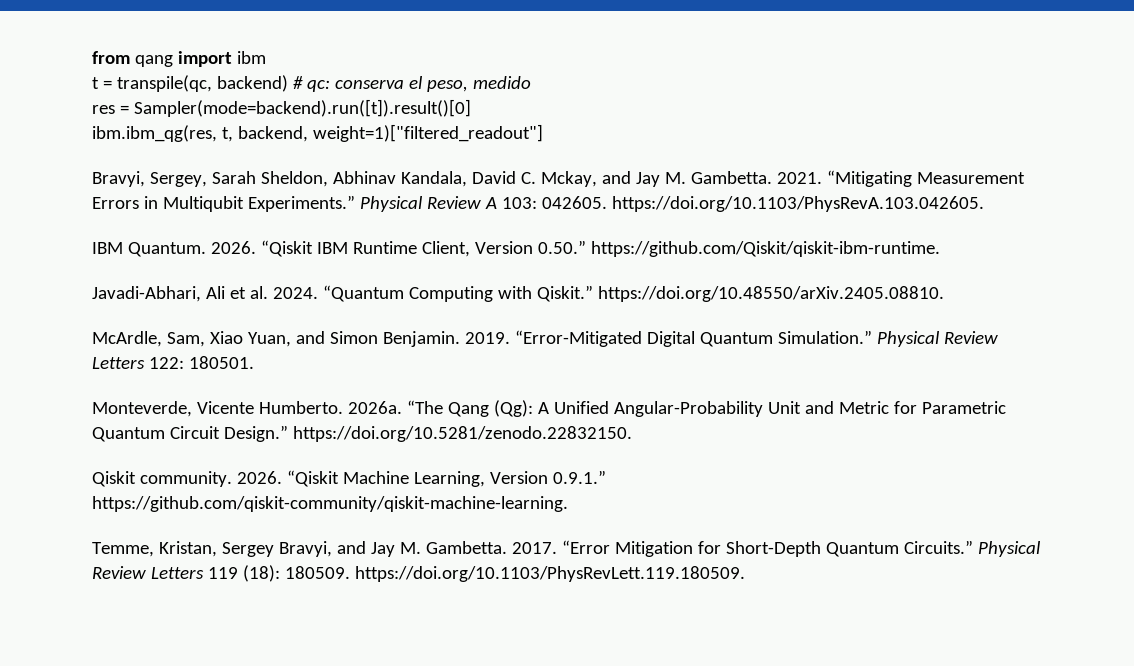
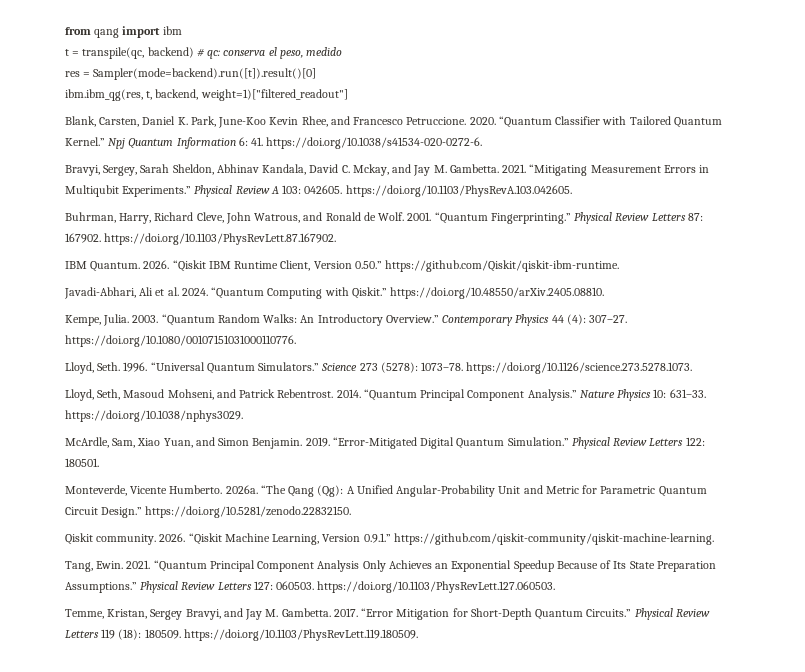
(543, 133) none -> [65,116,722,128] [65,137,483,149] // Blank, Carsten, Daniel K. Park, June-Koo Kevin Rhee, and Francesco Petruccione. 2020. “Quantum Classifier with Tailored Quantum Kernel.” Npj Quantum Information 6: 41. https://doi.org/10.1038/s41534-020-0272-6.
(984, 204) none -> [65,212,703,224] [65,233,337,245] // Buhrman, Harry, Richard Cleve, John Watrous, and Ronald de Wolf. 2001. “Quantum Fingerprinting.” Physical Review Letters 87: 167902. https://doi.org/10.1103/PhysRevLett.87.167902.
(944, 294) none -> [65,314,628,326] [65,335,296,347] [65,362,693,374] [65,389,706,401] [65,410,243,422] // Kempe, Julia. 2003. “Quantum Random Walks: An Introductory Overview.” Contemporary Physics 44 (4): 307–27. https://doi.org/10.1080/00107151031000110776. // Lloyd, Seth. 1996. “Universal Quantum Simulators.” Science 273 (5278): 1073–78. https://doi.org/10.1126/science.273.5278.1073. // Lloyd, Seth, Masoud Mohseni, and Patrick Rebentrost. 2014. “Quantum Principal Component Analysis.” Nature Physics 10: 631–33. https://doi.org/10.1038/nphys3029.
(568, 504) none -> [65,560,716,572] [65,581,556,593] // Tang, Ewin. 2021. “Quantum Principal Component Analysis Only Achieves an Exponential Speedup Because of Its State Preparation Assumptions.” Physical Review Letters 127: 060503. https://doi.org/10.1103/PhysRevLett.127.060503.

